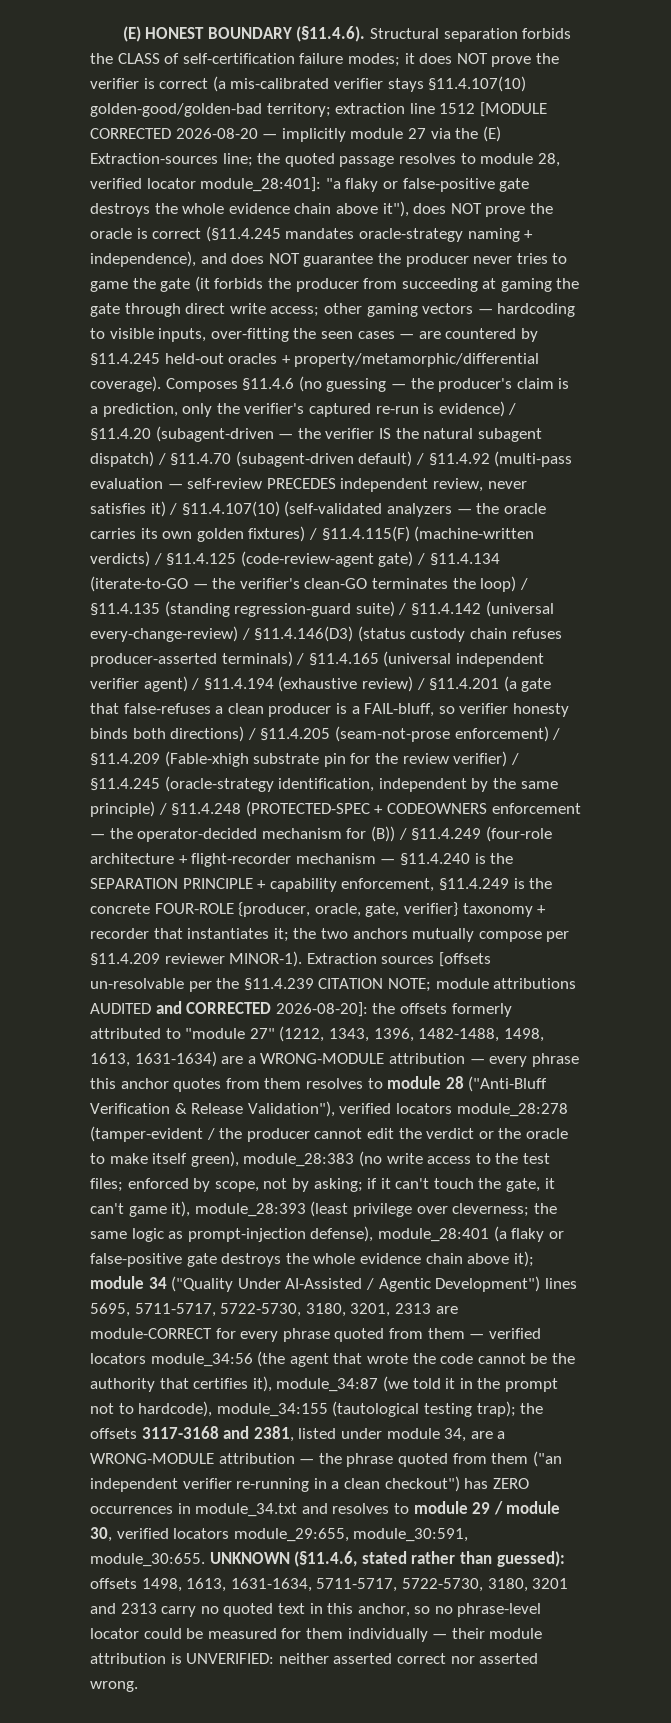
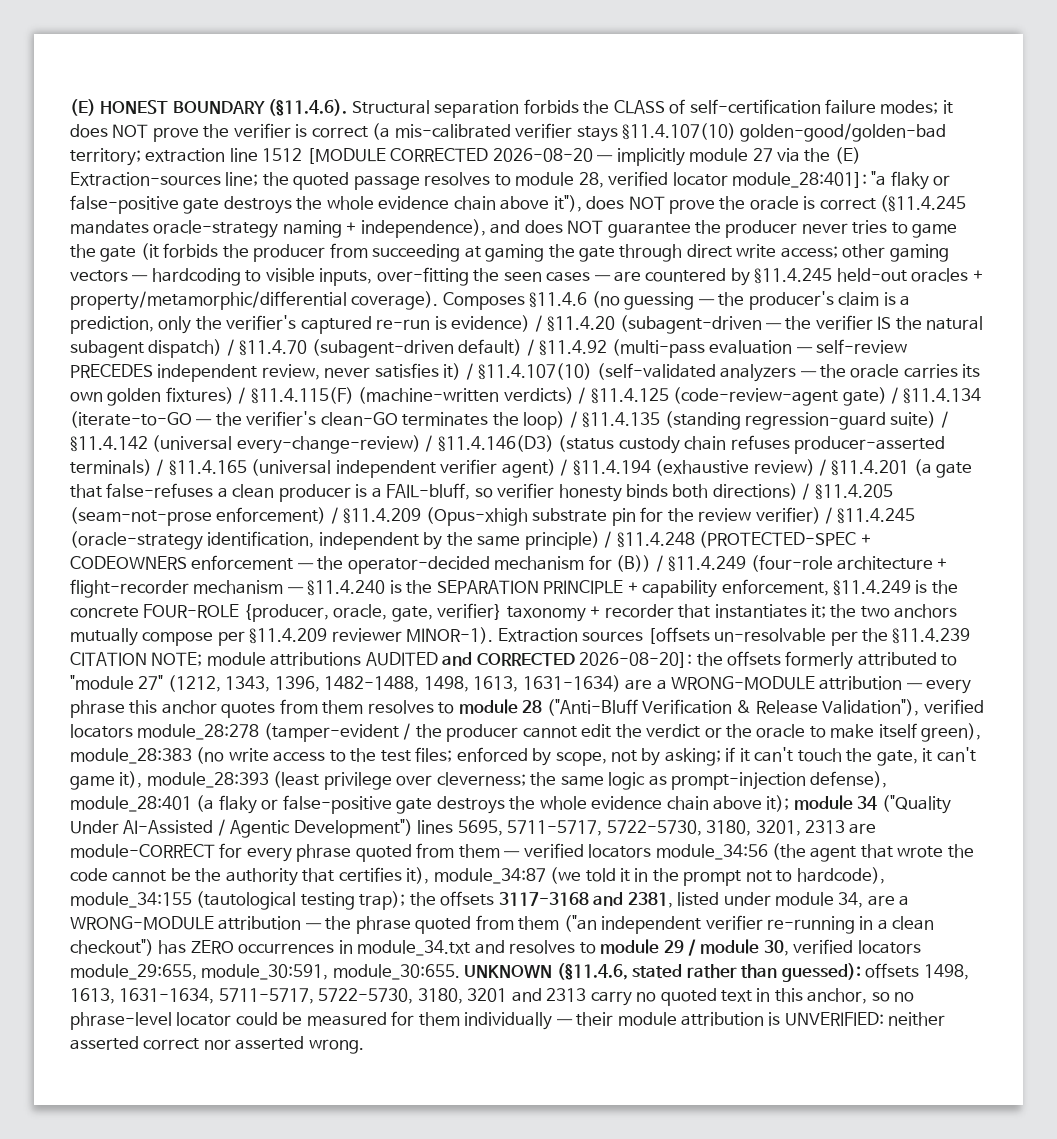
[164,751,249,767] (Fable-xhigh -> [425,507,528,526] (Opus-xhigh

